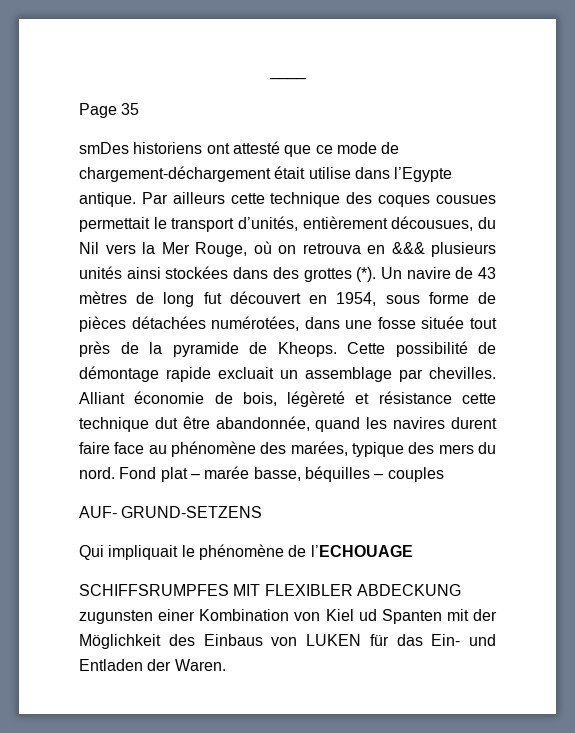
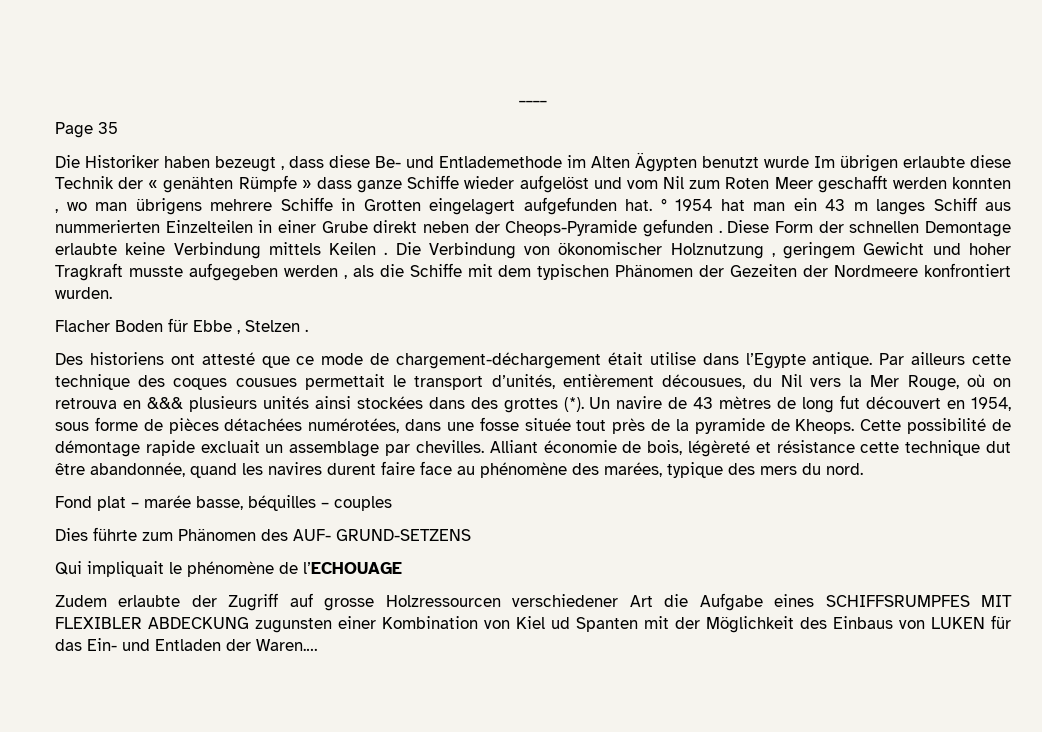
[79,142,129,154] smDes -> [55,152,1011,172] [55,175,1011,193] [55,197,1011,215] [55,219,1011,237] [55,242,1011,259] [55,263,1011,281] [55,287,112,299] [55,318,308,334] [55,353,83,365] Die Historiker haben bezeugt , dass diese Be- und Entlademethode im Alten Ägypten benutzt wurde Im übrigen erlaubte diese Technik der « genähten Rümpfe » dass ganze Schiffe wieder aufgelöst und vom Nil zum Roten Meer geschafft werden konnten , wo man übrigens mehrere Schiffe in Grotten eingelagert aufgefunden hat. ° 1954 hat man ein 43 m langes Schiff aus nummerierten Einzelteilen in einer Grube direkt neben der Cheops-Pyramide gefunden . Diese Form der schnellen Demontage erlaubte keine Verbindung mittels Keilen . Die Verbindung von ökonomischer Holznutzung , geringem Gewicht und hoher Tragkraft musste aufgegeben werden , als die Schiffe mit dem typischen Phänomen der Gezeiten der Nordmeere konfrontiert wurden. // Flacher Boden für Ebbe , Stelzen . // Des
(115, 473) none -> (863, 469) //
(444, 474) none -> [55,527,288,541] Dies führte zum Phänomen des
(413, 551) none -> [55,593,815,611] Zudem erlaubte der Zugriff auf grosse Holzressourcen verschiedener Art die Aufgabe eines
[174,659,226,671] Waren. -> [256,639,318,651] Waren.…

